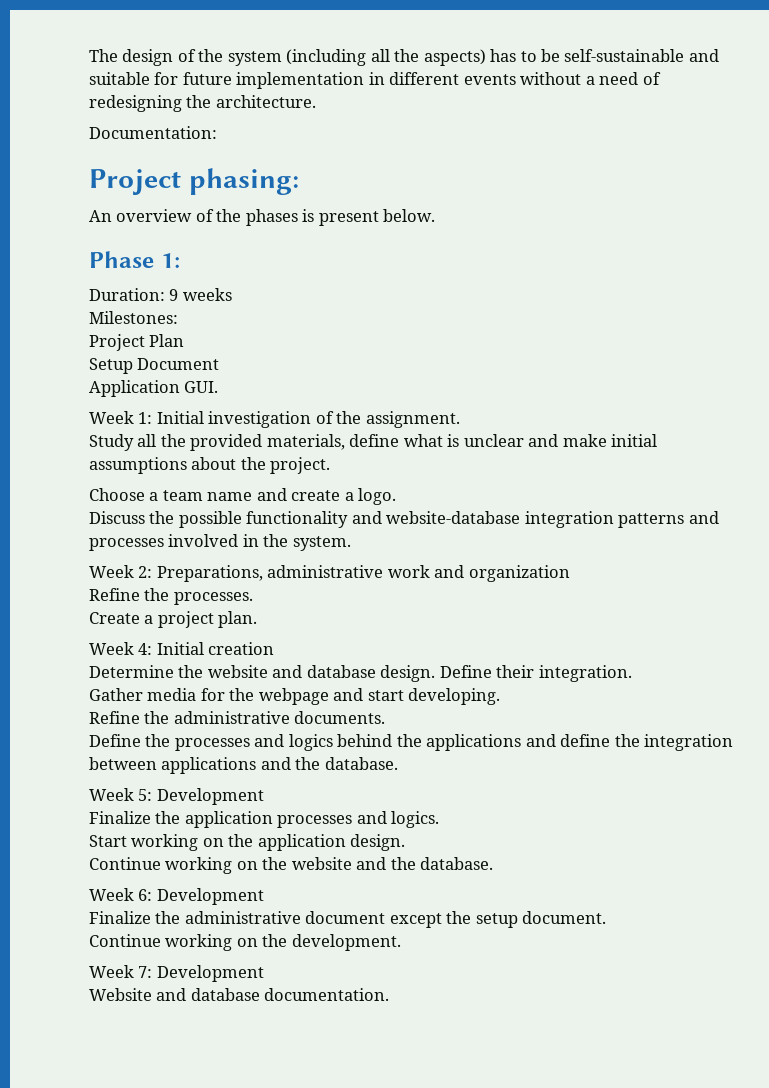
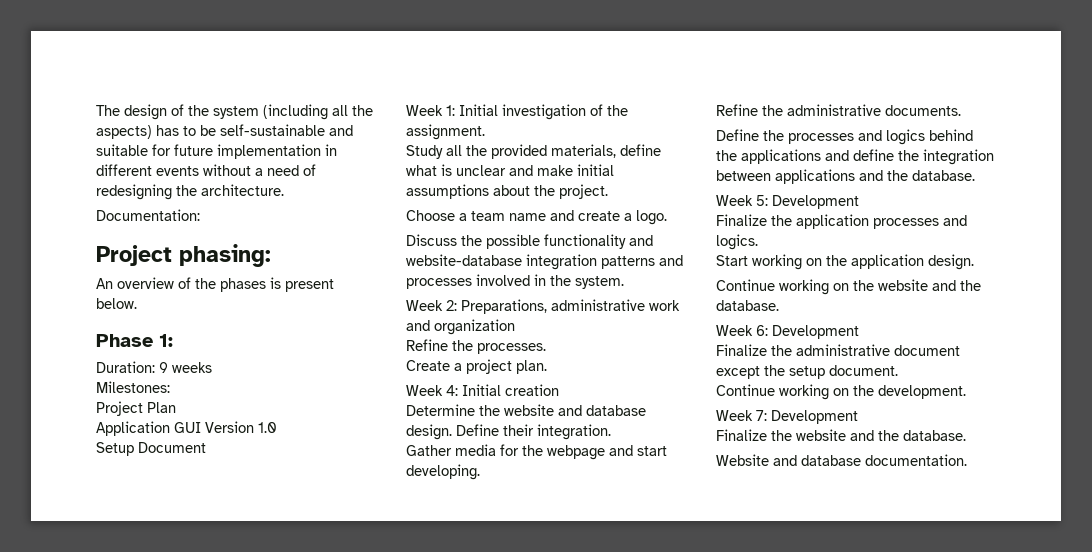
(185, 340) none -> [96,421,277,436] // Application GUI Version 1.0
[89,380,219,397] // Application GUI. -> (206, 447) none
(264, 973) none -> [716,429,966,441] // Finalize the website and the database.

